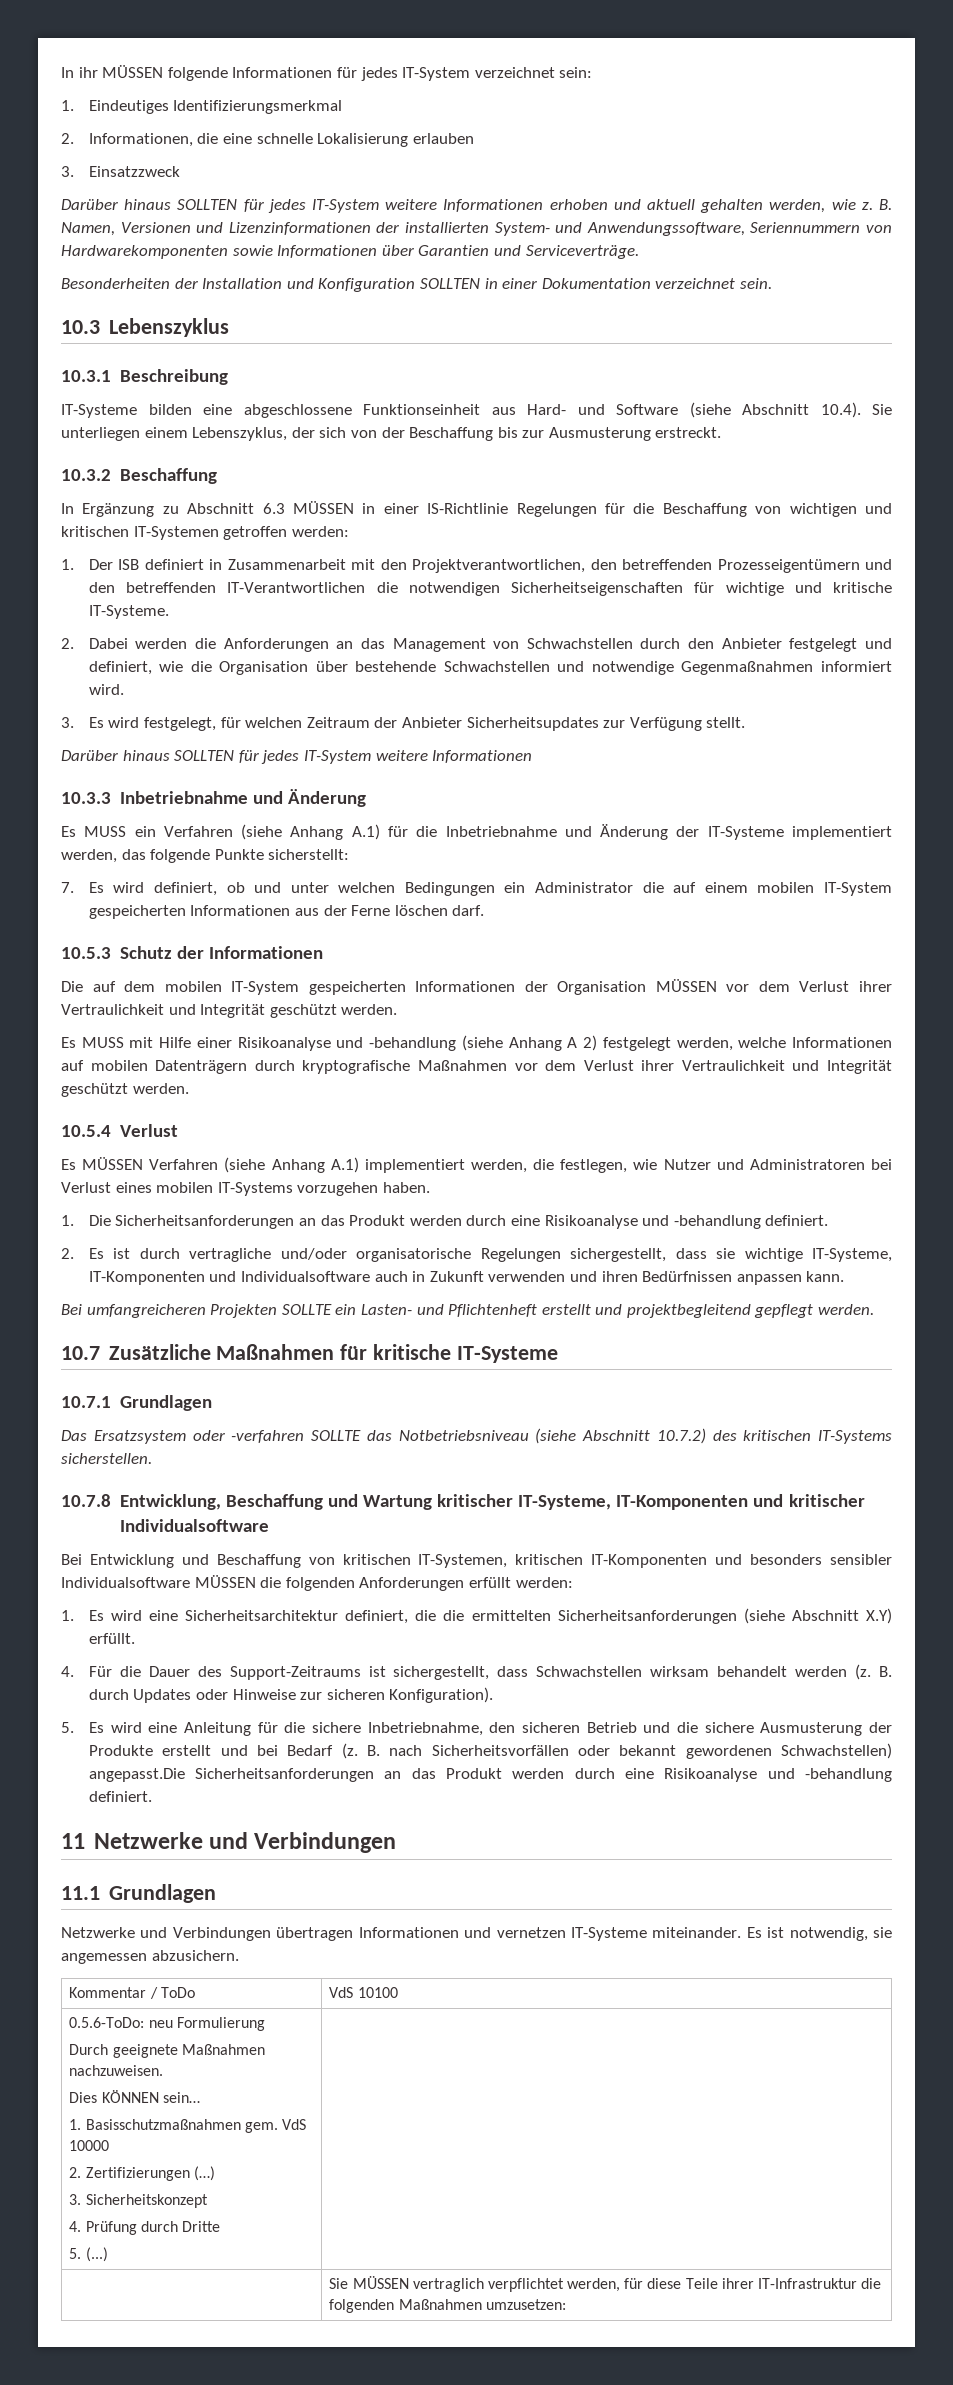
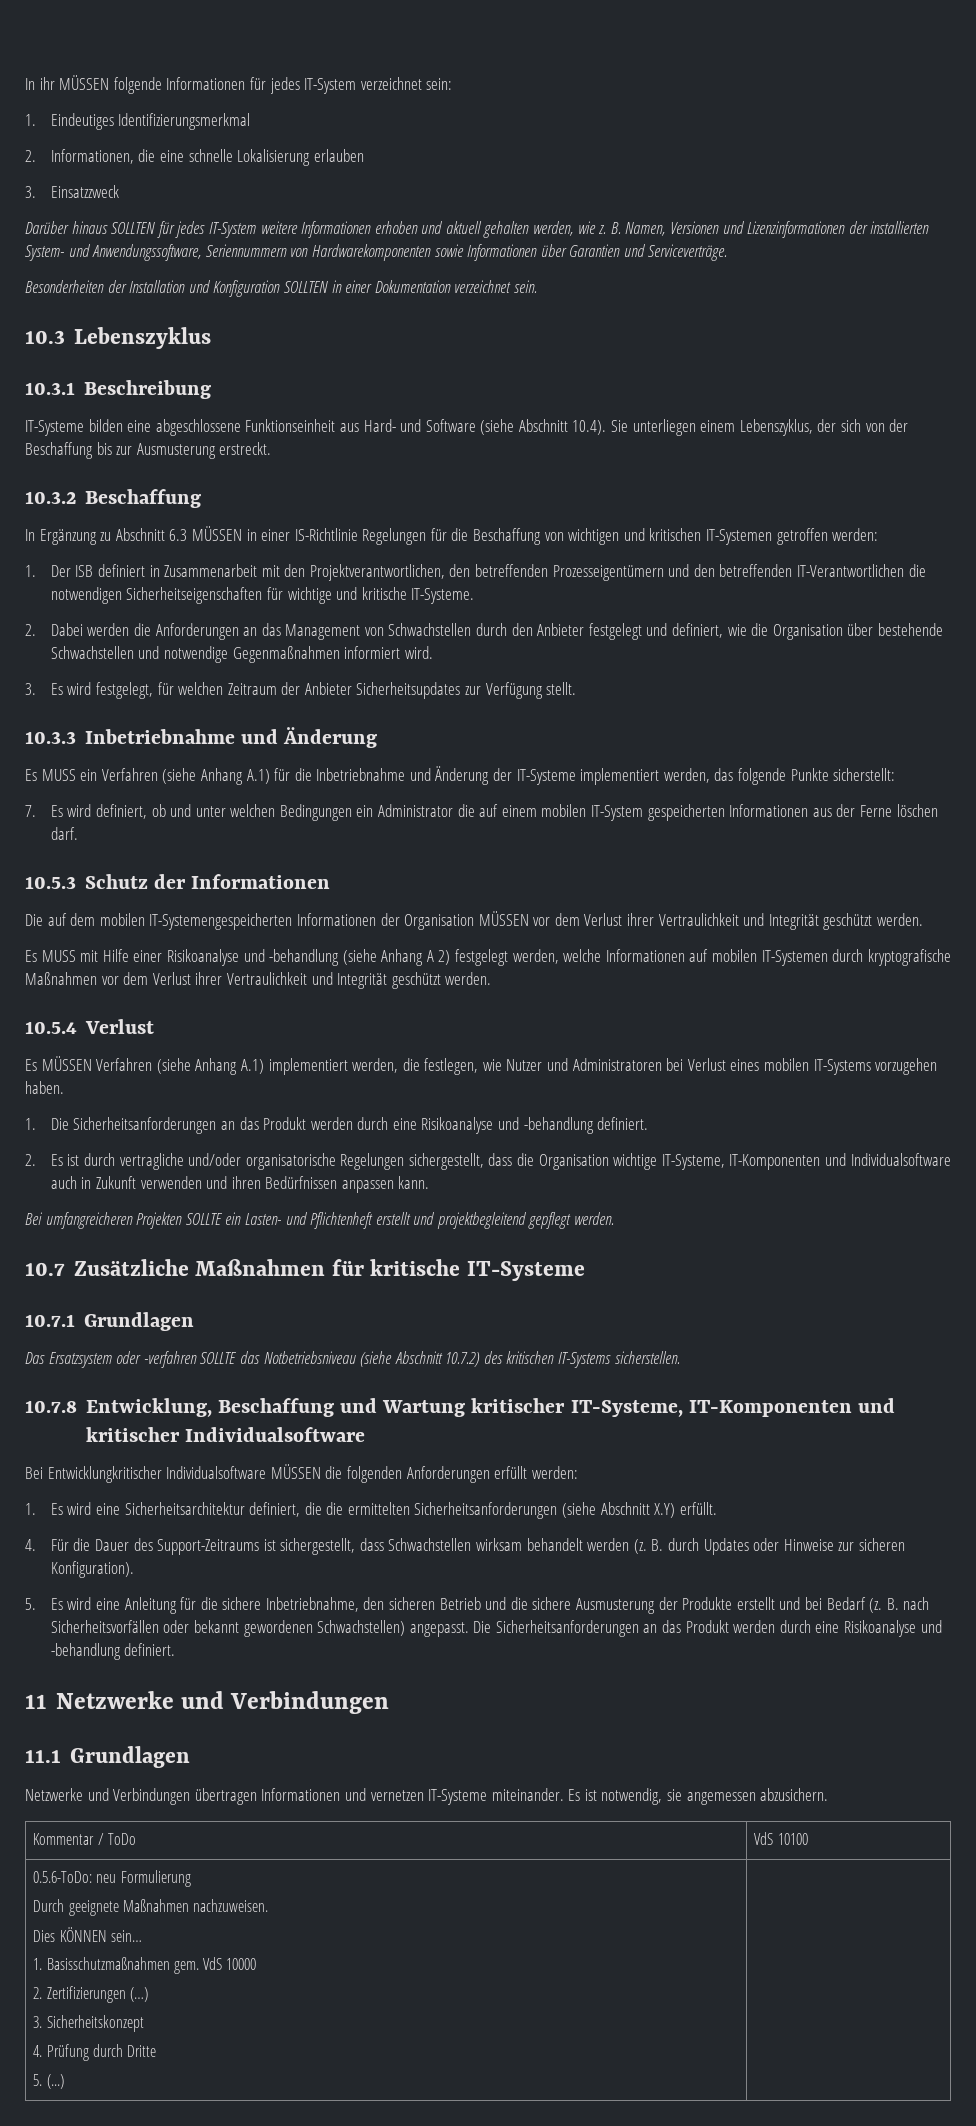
[61,750,533,764] // Darüber hinaus SOLLTEN für jedes IT-System weitere Informationen -> (577, 688) none
[231,981,406,995] IT-System gespeicherten -> [149,913,293,930] IT-Systemengespeicherten
[155,1060,248,1074] Datenträgern -> [761,950,828,966] IT-Systemen
[716,1248,736,1259] sie -> [517,1153,609,1170] die Organisation
[89,1554,892,1568] Entwicklung und Beschaffung von kritischen IT-Systemen, kritischen IT-Komponenten und besonders sensibler -> [47,1466,162,1483] Entwicklungkritischer
[88,1768,185,1782] angepasst.Die -> [409,1621,492,1637] angepasst. Die
[329,2276,882,2292] [329,2299,566,2313] // | Sie MÜSSEN vertraglich verpflichtet werden, für diese Teile ihrer IT-Infrastruktur die folgenden Maßnahmen umzusetzen: -> (64, 2081) none

